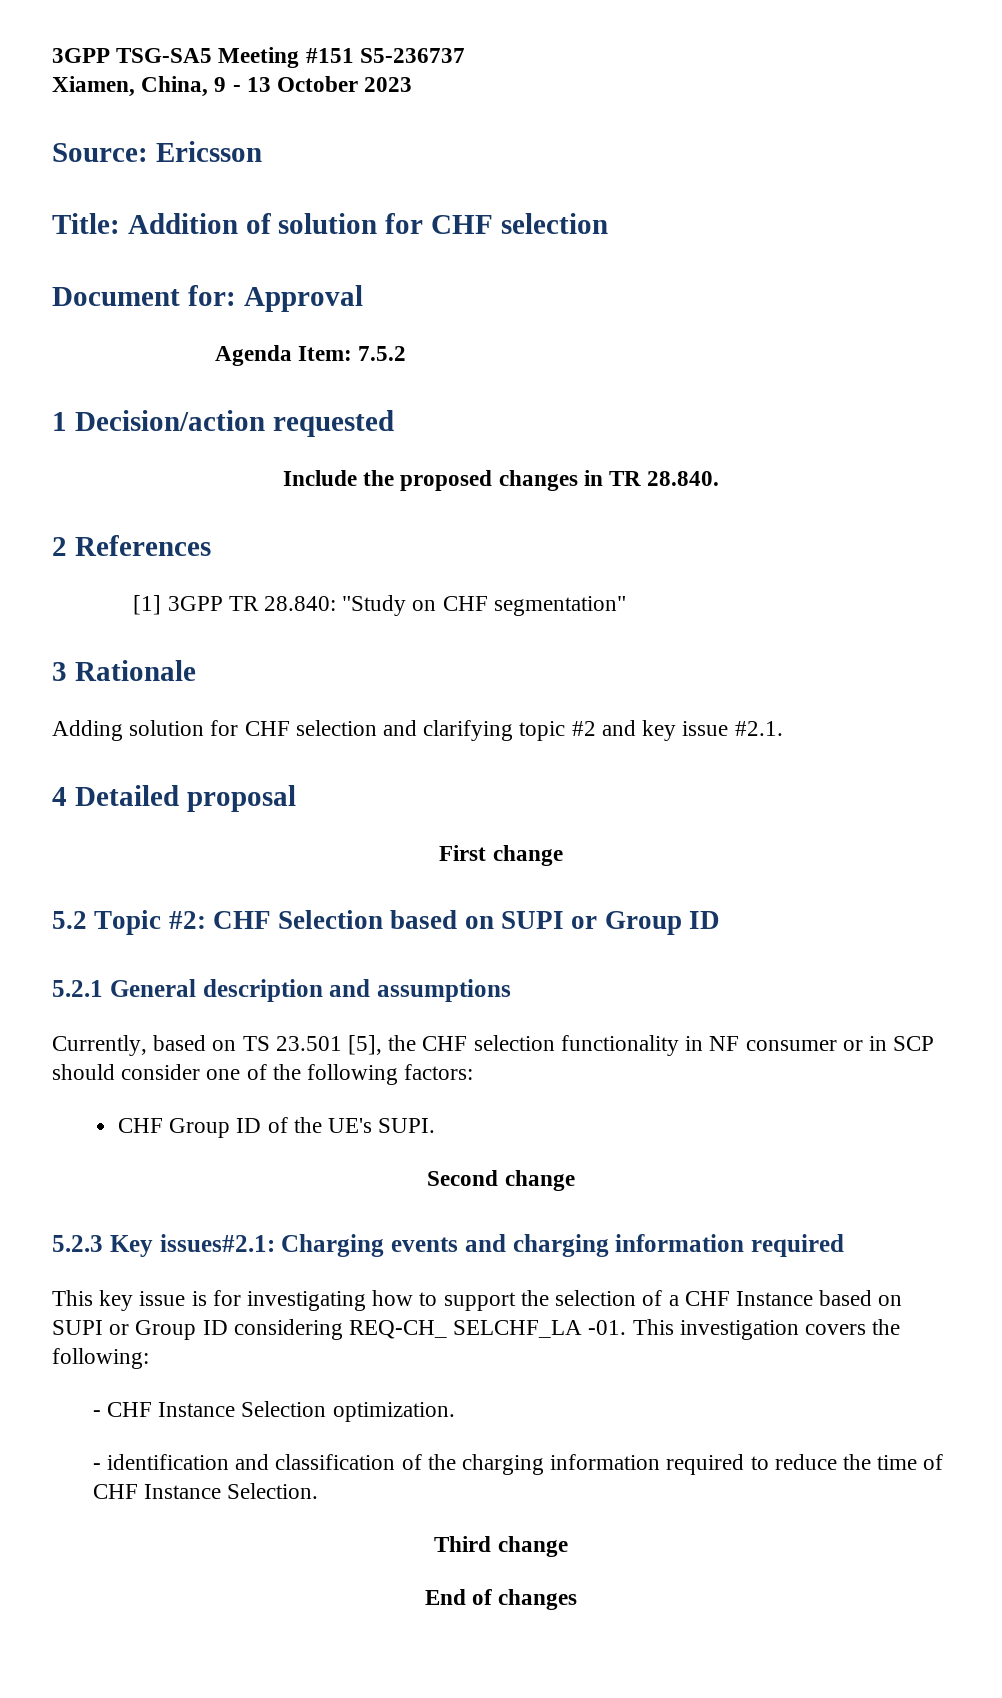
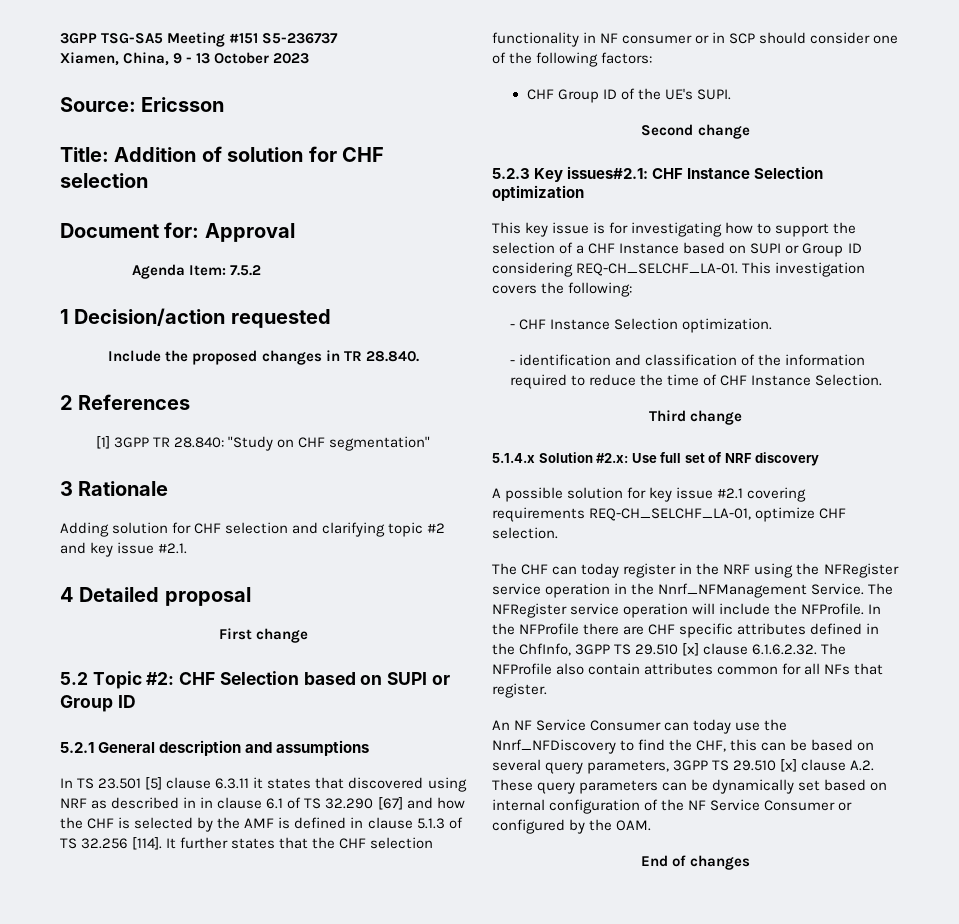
[52,1035,383,1056] Currently, based on TS 23.501 [5], -> [60,777,467,792] [60,797,465,810] [60,817,463,832] [60,837,309,850] In TS 23.501 [5] clause 6.3.11 it states that discovered using NRF as described in in clause 6.1 of TS 32.290 [67] and how the CHF is selected by the AMF is defined in clause 5.1.3 of TS 32.256 [114]. It further states that
[281,1234,844,1257] Charging events and charging information required -> [652,166,824,179] [492,185,584,201] CHF Instance Selection optimization
[349,1320,627,1339] REQ-CH_ SELCHF_LA -01. -> [576,263,739,276] REQ-CH_SELCHF_LA-01.
[461,1454,544,1475] charging -> (782, 360) none
(568, 1546) none -> [492,452,820,466] [492,487,807,502] [492,507,847,522] [492,527,558,539] [492,563,899,578] [492,583,894,598] [492,603,882,618] [492,623,880,638] [492,643,847,656] [492,663,884,675] [492,683,547,698] [492,719,788,734] [492,739,875,754] [492,759,875,774] [492,779,888,794] [492,799,853,814] [492,819,652,834] // 5.1.4.x Solution #2.x: Use full set of NRF discovery // A possible solution for key issue #2.1 covering requirements REQ-CH_SELCHF_LA-01, optimize CHF selection. // The CHF can today register in the NRF using the NFRegister service operation in the Nnrf_NFManagement Service. The NFRegister service operation will include the NFProfile. In the NFProfile there are CHF specific attributes defined in the ChfInfo, 3GPP TS 29.510 [x] clause 6.1.6.2.32. The NFProfile also contain attributes common for all NFs that register. // An NF Service Consumer can today use the Nnrf_NFDiscovery to find the CHF, this can be based on several query parameters, 3GPP TS 29.510 [x] clause A.2. These query parameters can be dynamically set based on internal configuration of the NF Service Consumer or configured by the OAM.

